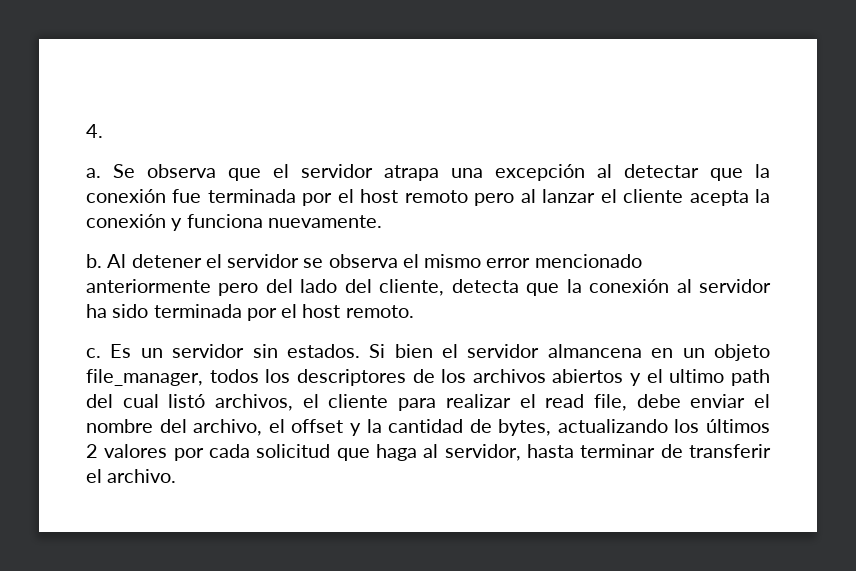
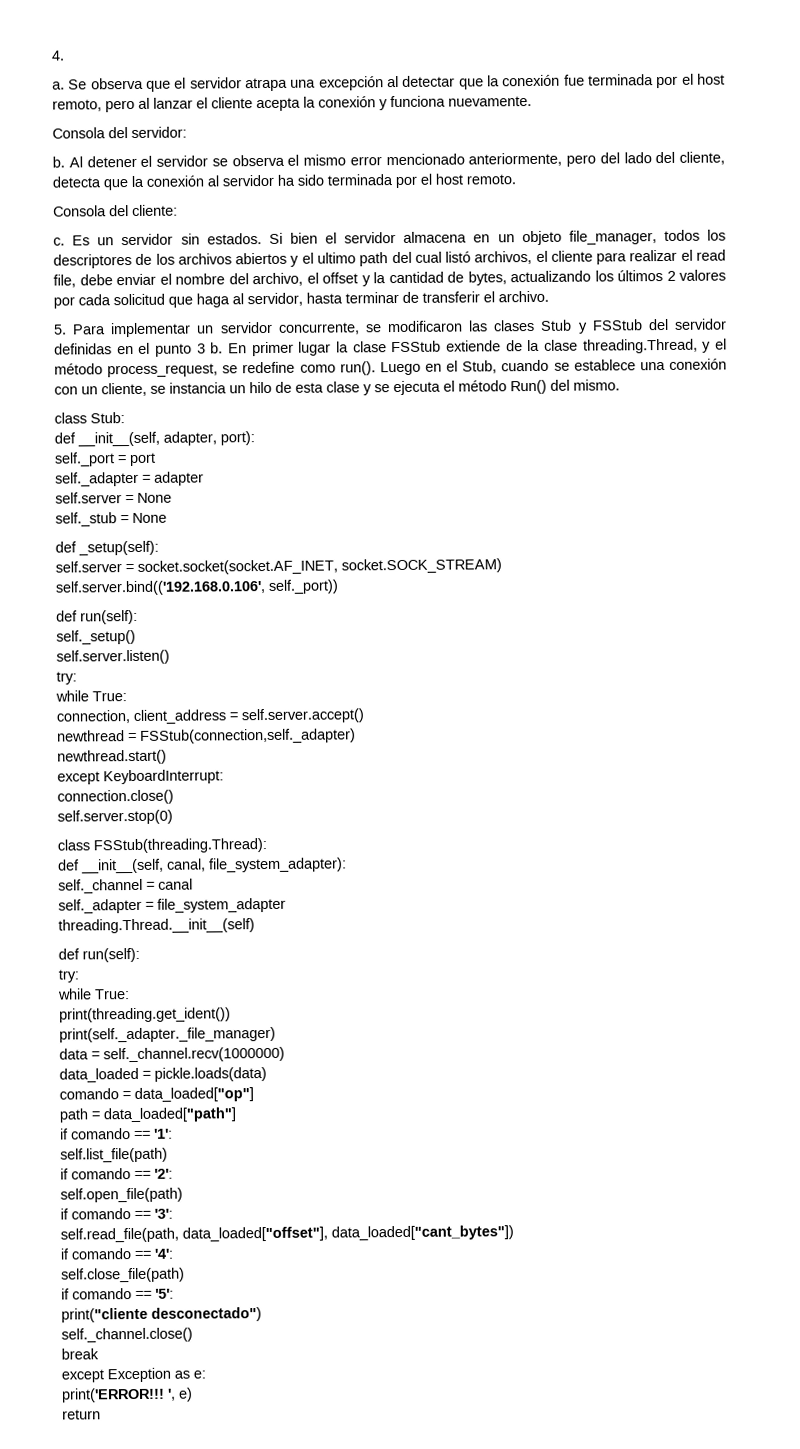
[404,190,468,203] remoto -> [52,99,102,112] remoto,
(382, 221) none -> [52,126,187,139] // Consola del servidor:
[86,279,211,293] anteriormente -> [468,152,563,167] anteriormente,
(414, 311) none -> [53,204,178,217] // Consola del cliente:
[547,344,642,358] almancena -> [403,231,468,243] almacena
(177, 476) none -> [53,318,727,338] [54,338,727,357] [54,358,727,378] [54,379,620,397] [54,412,125,424] [54,431,255,447] [54,452,156,467] [55,471,204,487] [55,492,172,504] [55,512,167,527] [55,540,159,556] [55,558,502,575] [55,579,339,596] [56,609,138,625] [56,629,136,645] [56,649,170,665] [56,671,77,685] [55,690,127,702] [56,708,364,724] [57,728,356,744] [57,749,167,765] [57,769,224,785] [57,789,174,805] [57,809,173,825] [57,838,267,854] [58,857,347,874] [58,878,193,894] [58,897,286,914] [58,918,255,934] [58,947,140,963] [58,969,79,983] [57,988,130,1000] [59,1007,231,1023] [59,1026,276,1043] [59,1046,285,1063] [59,1067,267,1083] [59,1087,254,1103] [59,1107,236,1123] [60,1128,173,1140] [60,1147,168,1163] [60,1168,173,1180] [60,1187,183,1203] [60,1208,173,1220] [60,1225,514,1243] [60,1248,174,1260] [61,1267,185,1283] [61,1288,174,1300] [61,1307,262,1323] [61,1327,193,1343] [61,1348,99,1360] [61,1367,206,1383] [61,1387,193,1403] [62,1409,101,1420] // 5. Para implementar un servidor concurrente, se modificaron las clases Stub y FSStub del servidor definidas en el punto 3 b. En primer lugar la clase FSStub extiende de la clase threading.Thread, y el método process_request, se redefine como run(). Luego en el Stub, cuando se establece una conexión con un cliente, se instancia un hilo de esta clase y se ejecuta el método Run() del mismo. // class Stub: // def __init__(self, adapter, port): // self._port = port // self._adapter = adapter // self.server = None // self._stub = None // def _setup(self): // self.server = socket.socket(socket.AF_INET, socket.SOCK_STREAM) // self.server.bind(('192.168.0.106', self._port)) // def run(self): // self._setup() // self.server.listen() // try: // while True: // connection, client_address = self.server.accept() // newthread = FSStub(connection,self._adapter) // newthread.start() // except KeyboardInterrupt: // connection.close() // self.server.stop(0) // class FSStub(threading.Thread): // def __init__(self, canal, file_system_adapter): // self._channel = canal // self._adapter = file_system_adapter // threading.Thread.__init__(self) // def run(self): // try: // while True: // print(threading.get_ident()) // print(self._adapter._file_manager) // data = self._channel.recv(1000000) // data_loaded = pickle.loads(data) // comando = data_loaded["op"] // path = data_loaded["path"] // if comando == '1': // self.list_file(path) // if comando == '2': // self.open_file(path) // if comando == '3': // self.read_file(path, data_loaded["offset"], data_loaded["cant_bytes"]) // if comando == '4': // self.close_file(path) // if comando == '5': // print("cliente desconectado") // self._channel.close() // break // except Exception as e: // print('ERROR!!! ', e) // return

